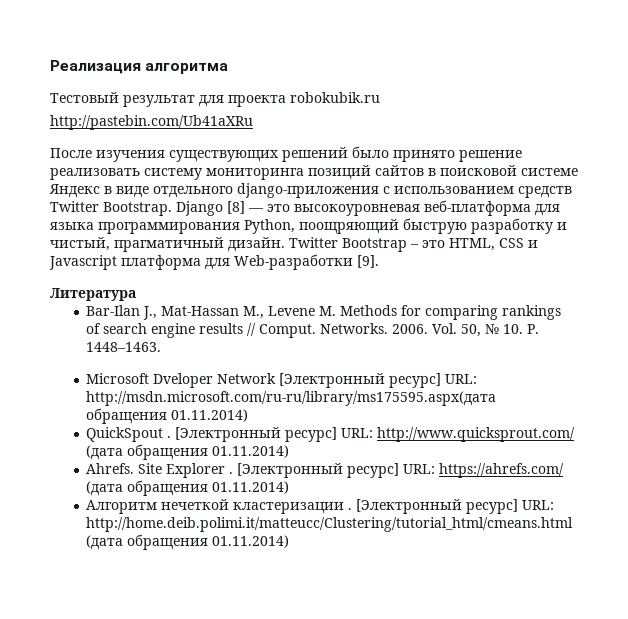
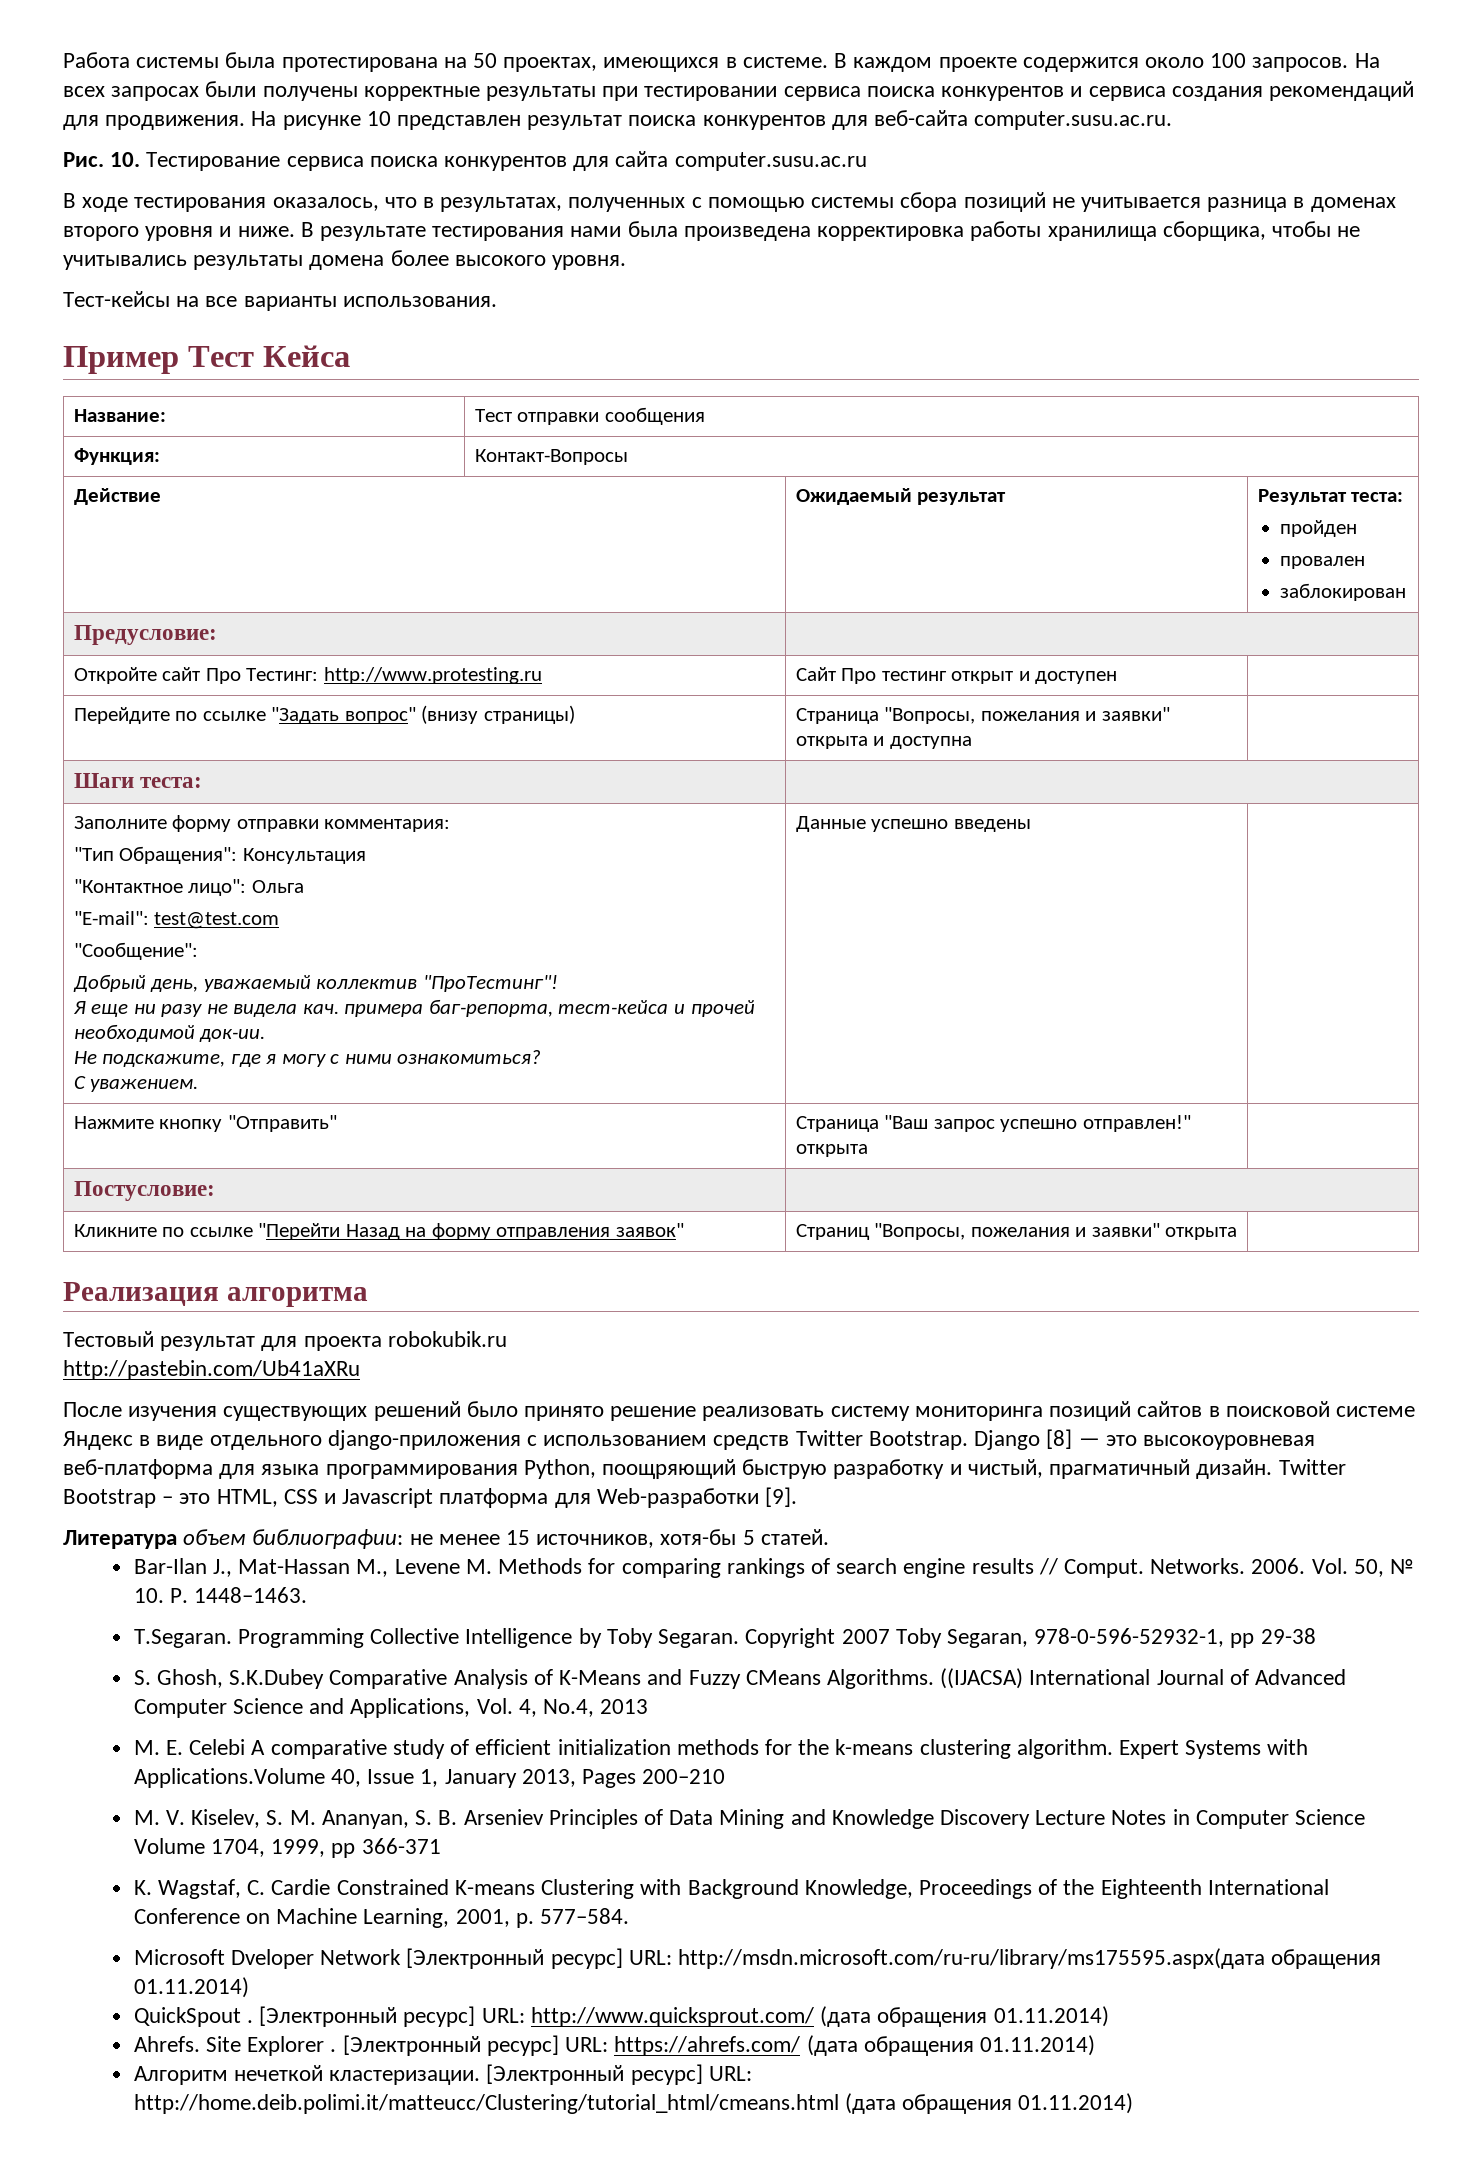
(50, 67) none -> [63,52,1380,72] [63,81,1414,101] [63,110,1173,130] [63,151,867,171] [63,192,1396,212] [63,221,1361,241] [63,250,627,270] [63,291,497,311] [63,345,350,374] [73,409,166,422] [474,407,705,425] [73,448,160,465] [474,449,628,465] [73,488,161,505] [795,488,1007,505] [1257,489,1404,505] [1280,520,1358,537] [1280,556,1366,569] [1280,583,1407,601] [73,625,217,645] [73,667,542,684] [795,667,1118,684] [73,705,575,724] [795,707,1170,724] [795,736,972,749] [73,773,202,788] [73,815,451,832] [73,846,366,864] [73,879,304,896] [73,911,280,929] [73,942,198,960] [72,974,558,992] [72,999,755,1017] [73,1024,266,1042] [73,1050,542,1067] [73,1076,199,1092] [795,816,1031,832] [73,1115,337,1132] [795,1115,1191,1132] [795,1144,868,1157] [73,1181,215,1201] [73,1223,684,1240] [795,1223,1238,1240] Работа системы была протестирована на 50 проектах, имеющихся в системе. В каждом проекте содержится около 100 запросов. На всех запросах были получены корректные результаты при тестировании сервиса поиска конкурентов и сервиса создания рекомендаций для продвижения. На рисунке 10 представлен результат поиска конкурентов для веб-сайта computer.susu.ac.ru. // Рис. 10. Тестирование сервиса поиска конкурентов для сайта computer.susu.ac.ru // В ходе тестирования оказалось, что в результатах, полученных с помощью системы сбора позиций не учитывается разница в доменах второго уровня и ниже. В результате тестирования нами была произведена корректировка работы хранилища сборщика, чтобы не учитывались результаты домена более высокого уровня. // Тест-кейсы на все варианты использования. // Пример Тест Кейса // Название: | Тест отправки сообщения // Функция: | Контакт-Вопросы // Действие | Ожидаемый результат | Результат теста: // пройден // провален // заблокирован // Предусловие: | // Откройте сайт Про Тестинг: http://www.protesting.ru | Сайт Про тестинг открыт и доступен | // Перейдите по ссылке "Задать вопрос" (внизу страницы) | Страница "Вопросы, пожелания и заявки" открыта и доступна | // Шаги теста: | // Заполните форму отправки комментария: // "Тип Обращения": Консультация // "Контактное лицо": Ольга // "E-mail": test@test.com // "Сообщение": // Добрый день, уважаемый коллектив "ПроТестинг"! // Я еще ни разу не видела кач. примера баг-репорта, тест-кейса и прочей необходимой док-ии. // Не подскажите, где я могу с ними ознакомиться? // С уважением. | Данные успешно введены | // Нажмите кнопку "Отправить" | Страница "Ваш запрос успешно отправлен!" открыта | // Постусловие: | // Кликните по ссылке "Перейти Назад на форму отправления заявок" | Страниц "Вопросы, пожелания и заявки" открыта | //
(136, 294) none -> [183,1529,829,1549] объем библиографии: не менее 15 источников, хотя-бы 5 статей.
(162, 347) none -> [133,1628,1316,1648] [133,1668,1346,1689] [133,1698,649,1718] [133,1739,1309,1759] [133,1768,726,1788] [133,1809,1366,1829] [133,1838,441,1858] [133,1879,1329,1899] [133,1908,630,1928] // T.Segaran. Programming Collective Intelligence by Toby Segaran. Copyright 2007 Toby Segaran, 978-0-596-52932-1, pp 29-38 // S. Ghosh, S.K.Dubey Comparative Analysis of K-Means and Fuzzy CMeans Algorithms. ((IJACSA) International Journal of Advanced Computer Science and Applications, Vol. 4, No.4, 2013 // M. E. Celebi A comparative study of efficient initialization methods for the k-means clustering algorithm. Expert Systems with Applications.Volume 40, Issue 1, January 2013, Pages 200–210 // M. V. Kiselev, S. M. Ananyan, S. B. Arseniev Principles of Data Mining and Knowledge Discovery Lecture Notes in Computer Science Volume 1704, 1999, pp 366-371 // K. Wagstaf, C. Cardie Constrained K-means Clustering with Background Knowledge, Proceedings of the Eighteenth International Conference on Machine Learning, 2001, p. 577–584.
[233,502,353,514] кластеризации . -> [329,2070,481,2085] кластеризации.

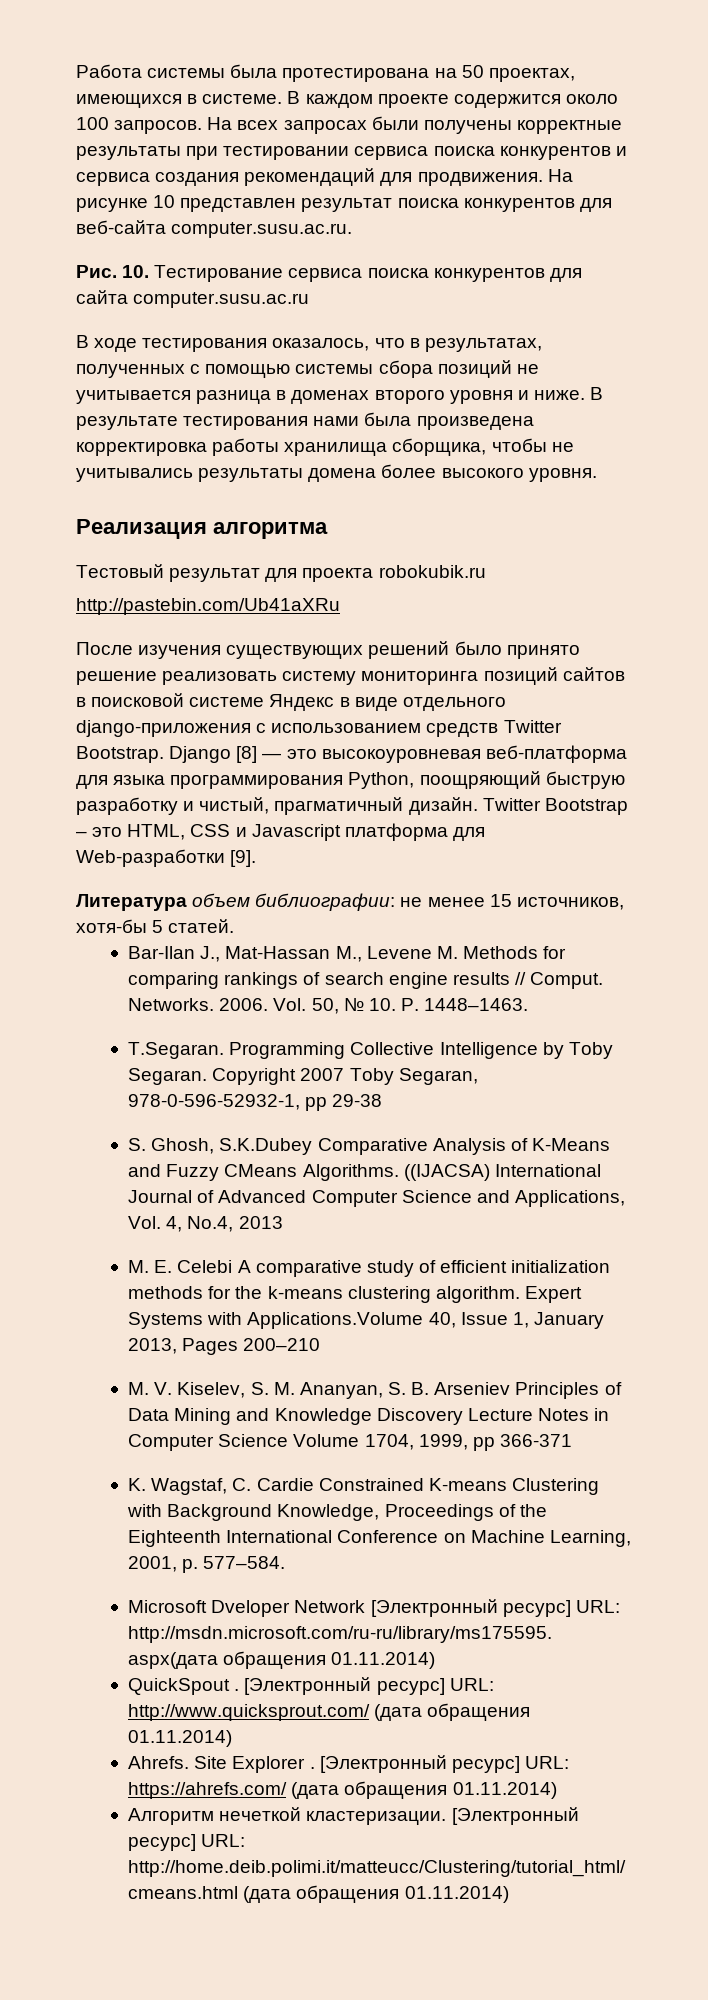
[63,291,497,311] [63,345,350,374] [73,409,166,422] [474,407,705,425] [73,448,160,465] [474,449,628,465] [73,488,161,505] [795,488,1007,505] [1257,489,1404,505] [1280,520,1358,537] [1280,556,1366,569] [1280,583,1407,601] [73,625,217,645] [73,667,542,684] [795,667,1118,684] [73,705,575,724] [795,707,1170,724] [795,736,972,749] [73,773,202,788] [73,815,451,832] [73,846,366,864] [73,879,304,896] [73,911,280,929] [73,942,198,960] [72,974,558,992] [72,999,755,1017] [73,1024,266,1042] [73,1050,542,1067] [73,1076,199,1092] [795,816,1031,832] [73,1115,337,1132] [795,1115,1191,1132] [795,1144,868,1157] [73,1181,215,1201] [73,1223,684,1240] [795,1223,1238,1240] // Тест-кейсы на все варианты использования. // Пример Тест Кейса // Название: | Тест отправки сообщения // Функция: | Контакт-Вопросы // Действие | Ожидаемый результат | Результат теста: // пройден // провален // заблокирован // Предусловие: | // Откройте сайт Про Тестинг: http://www.protesting.ru | Сайт Про тестинг открыт и доступен | // Перейдите по ссылке "Задать вопрос" (внизу страницы) | Страница "Вопросы, пожелания и заявки" открыта и доступна | // Шаги теста: | // Заполните форму отправки комментария: // "Тип Обращения": Консультация // "Контактное лицо": Ольга // "E-mail": test@test.com // "Сообщение": // Добрый день, уважаемый коллектив "ПроТестинг"! // Я еще ни разу не видела кач. примера баг-репорта, тест-кейса и прочей необходимой док-ии. // Не подскажите, где я могу с ними ознакомиться? // С уважением. | Данные успешно введены | // Нажмите кнопку "Отправить" | Страница "Ваш запрос успешно отправлен!" открыта | // Постусловие: | // Кликните по ссылке "Перейти Назад на форму отправления заявок" | Страниц "Вопросы, пожелания и заявки" открыта | -> (597, 475) none

